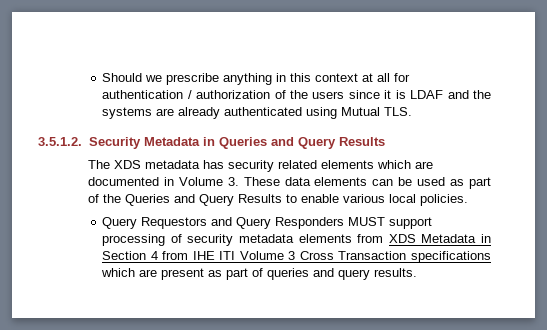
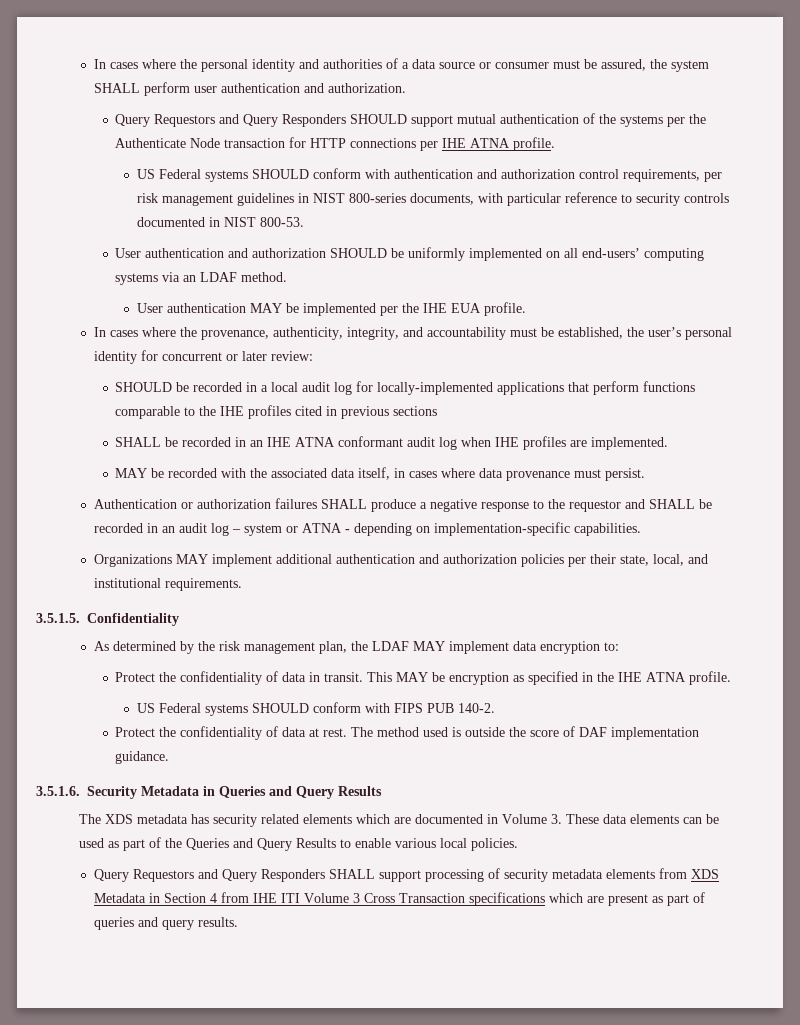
[102,73,411,85] [102,90,491,99] [102,107,413,119] [38,137,82,146] Should we prescribe anything in this context at all for authentication / authorization of the users since it is LDAF and the systems are already authenticated using Mutual TLS. // 3.5.1.2. -> [94,58,710,72] [94,82,407,96] [115,113,707,127] [115,137,556,151] [136,168,722,182] [136,192,729,206] [136,217,304,227] [115,247,705,261] [115,272,288,285] [136,302,526,316] [94,327,733,340] [94,350,314,364] [115,381,696,395] [115,405,438,419] [115,436,669,450] [115,467,646,481] [94,498,713,512] [94,522,642,536] [94,554,709,567] [94,578,243,591] [36,613,179,626] [94,641,620,654] [115,671,732,685] [136,702,495,716] [115,726,700,740] [115,751,170,764] [36,786,80,796] In cases where the personal identity and authorities of a data source or consumer must be assured, the system SHALL perform user authentication and authorization. // Query Requestors and Query Responders SHOULD support mutual authentication of the systems per the Authenticate Node transaction for HTTP connections per IHE ATNA profile. // US Federal systems SHOULD conform with authentication and authorization control requirements, per risk management guidelines in NIST 800-series documents, with particular reference to security controls documented in NIST 800-53. // User authentication and authorization SHOULD be uniformly implemented on all end-users’ computing systems via an LDAF method. // User authentication MAY be implemented per the IHE EUA profile. // In cases where the provenance, authenticity, integrity, and accountability must be established, the user’s personal identity for concurrent or later review: // SHOULD be recorded in a local audit log for locally-implemented applications that perform functions comparable to the IHE profiles cited in previous sections // SHALL be recorded in an IHE ATNA conformant audit log when IHE profiles are implemented. // MAY be recorded with the associated data itself, in cases where data provenance must persist. // Authentication or authorization failures SHALL produce a negative response to the requestor and SHALL be recorded in an audit log – system or ATNA - depending on implementation-specific capabilities. // Organizations MAY implement additional authentication and authorization policies per their state, local, and institutional requirements. // 3.5.1.5. Confidentiality // As determined by the risk management plan, the LDAF MAY implement data encryption to: // Protect the confidentiality of data in transit. This MAY be encryption as specified in the IHE ATNA profile. // US Federal systems SHOULD conform with FIPS PUB 140-2. // Protect the confidentiality of data at rest. The method used is outside the score of DAF implementation guidance. // 3.5.1.6.
[348,217,386,226] MUST -> [329,869,376,879] SHALL

